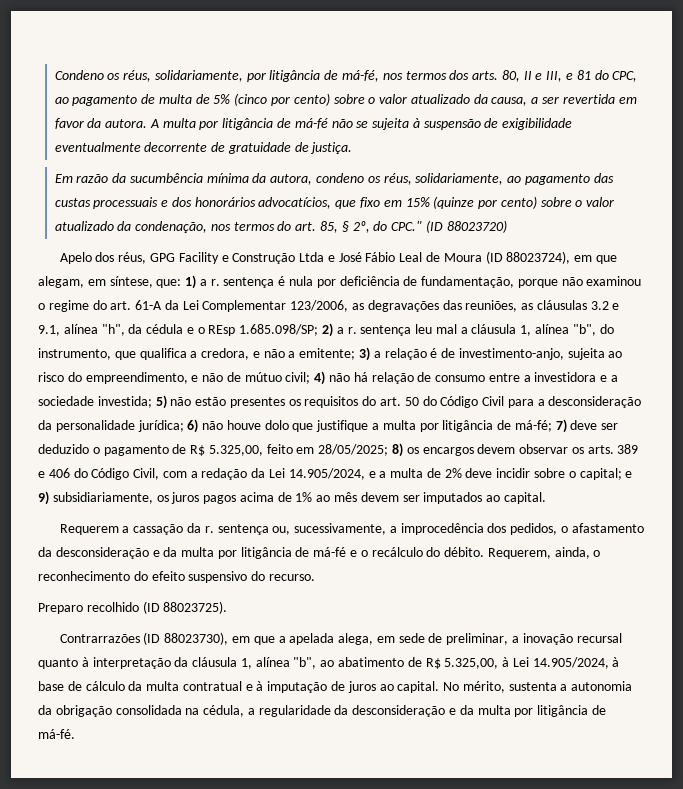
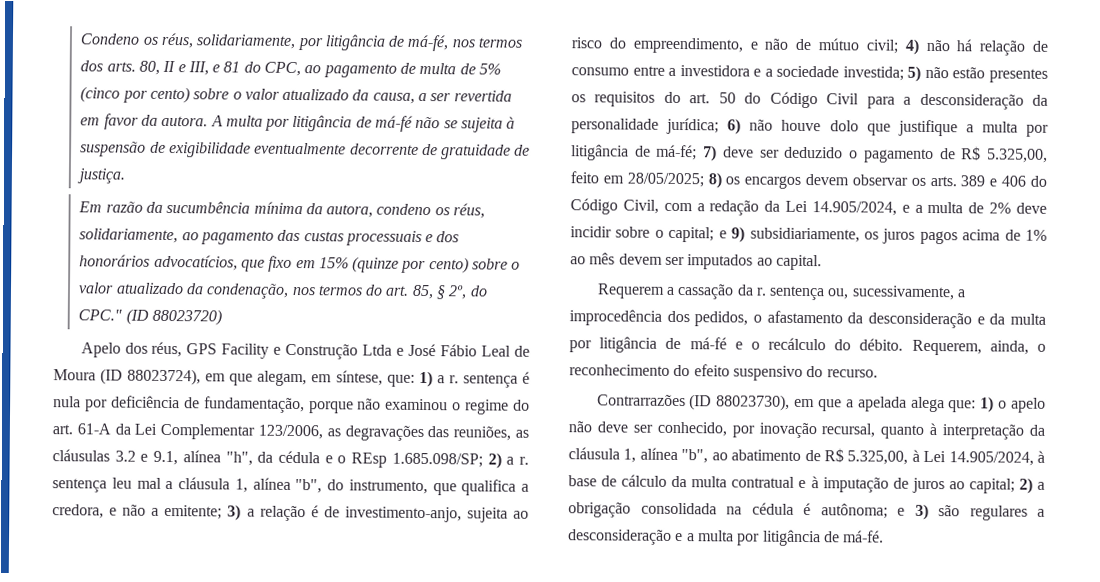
[150,253,176,262] GPG -> [186,343,218,355] GPS
[38,601,228,614] // Preparo recolhido (ID 88023725). -> (878, 373) none
[338,633,622,645] alega, em sede de preliminar, a inovação recursal -> [910,396,1046,413] [568,421,876,439] alega que: 1) o apelo não deve ser conhecido, por inovação recursal,
[397,681,633,693] [38,705,474,717] capital. No mérito, sustenta a autonomia da obrigação consolidada na cédula, a regularidade da desconsideração e da -> [968,477,1045,494] [568,502,1045,521] [568,529,695,545] capital; 2) a obrigação consolidada na cédula é autônoma; e 3) são regulares a desconsideração e a

